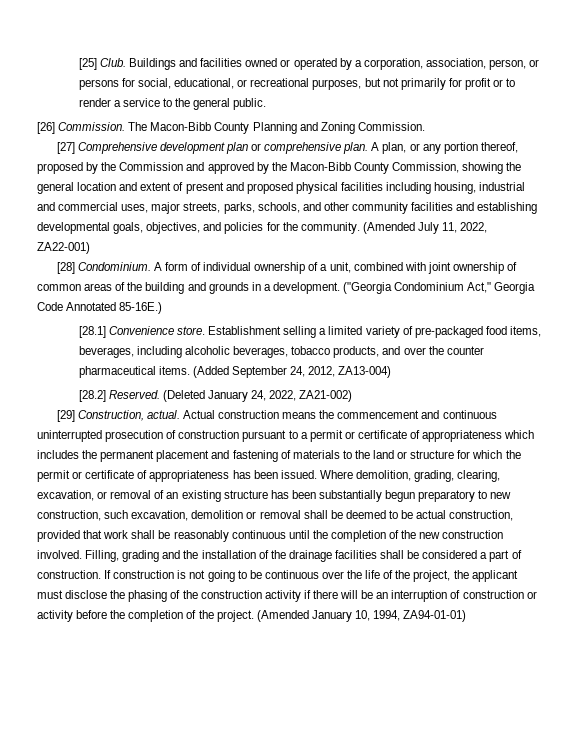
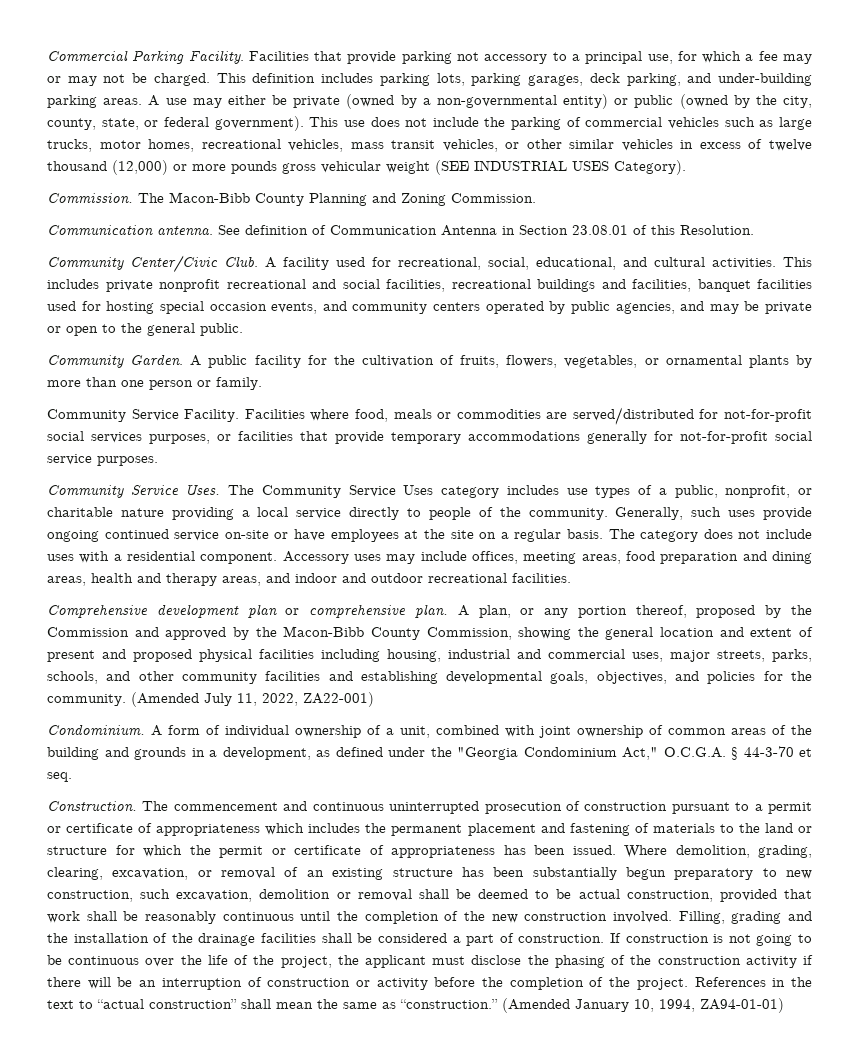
[78,58,540,70] [78,78,516,90] [78,98,267,110] [37,122,55,134] [25] Club. Buildings and facilities owned or operated by a corporation, association, person, or persons for social, educational, or recreational purposes, but not primarily for profit or to render a service to the general public. // [26] -> [47,50,812,64] [47,73,813,86] [47,94,812,109] [47,116,812,131] [47,139,812,152] [47,160,686,175] Commercial Parking Facility. Facilities that provide parking not accessory to a principal use, for which a fee may or may not be charged. This definition includes parking lots, parking garages, deck parking, and under-building parking areas. A use may either be private (owned by a non-governmental entity) or public (owned by the city, county, state, or federal government). This use does not include the parking of commercial vehicles such as large trucks, motor homes, recreational vehicles, mass transit vehicles, or other similar vehicles in excess of twelve thousand (12,000) or more pounds gross vehicular weight (SEE INDUSTRIAL USES Category). //
[56,142,75,154] [27] -> [47,225,754,236] [47,255,812,273] [47,279,812,292] [47,301,812,314] [47,323,243,336] [47,354,812,368] [47,377,262,390] [47,407,812,425] [47,431,812,444] [47,454,158,466] [47,485,813,498] [47,507,813,520] [47,529,812,542] [47,551,813,564] [47,573,571,586] Communication antenna. See definition of Communication Antenna in Section 23.08.01 of this Resolution. // Community Center/Civic Club. A facility used for recreational, social, educational, and cultural activities. This includes private nonprofit recreational and social facilities, recreational buildings and facilities, banquet facilities used for hosting special occasion events, and community centers operated by public agencies, and may be private or open to the general public. // Community Garden. A public facility for the cultivation of fruits, flowers, vegetables, or ornamental plants by more than one person or family. // Community Service Facility. Facilities where food, meals or commodities are served/distributed for not-for-profit social services purposes, or facilities that provide temporary accommodations generally for not-for-profit social service purposes. // Community Service Uses. The Community Service Uses category includes use types of a public, nonprofit, or charitable nature providing a local service directly to people of the community. Generally, such uses provide ongoing continued service on-site or have employees at the site on a regular basis. The category does not include uses with a residential component. Accessory uses may include offices, meeting areas, food preparation and dining areas, health and therapy areas, and indoor and outdoor recreational facilities. //
[56,262,75,274] [28] -> (374, 699) none
[272,282,536,294] [37,302,163,314] [78,326,542,338] [78,346,484,358] [78,366,392,378] [78,390,353,402] [56,410,335,422] development. ("Georgia Condominium Act," Georgia Code Annotated 85-16E.) // [28.1] Convenience store. Establishment selling a limited variety of pre-packaged food items, beverages, including alcoholic beverages, tobacco products, and over the counter pharmaceutical items. (Added September 24, 2012, ZA13-004) // [28.2] Reserved. (Deleted January 24, 2022, ZA21-002) // [29] Construction, actual. Actual construction means the -> [222,746,812,760] [47,772,72,782] [47,801,169,812] development, as defined under the "Georgia Condominium Act," O.C.G.A. § 44-3-70 et seq. // Construction. The
(254, 616) none -> [694,977,813,987] [47,999,498,1009] References in the text to “actual construction” shall mean the same as “construction.”

